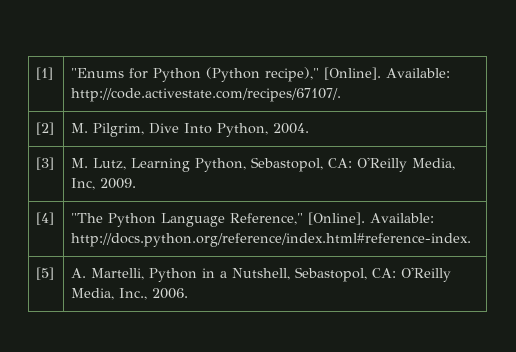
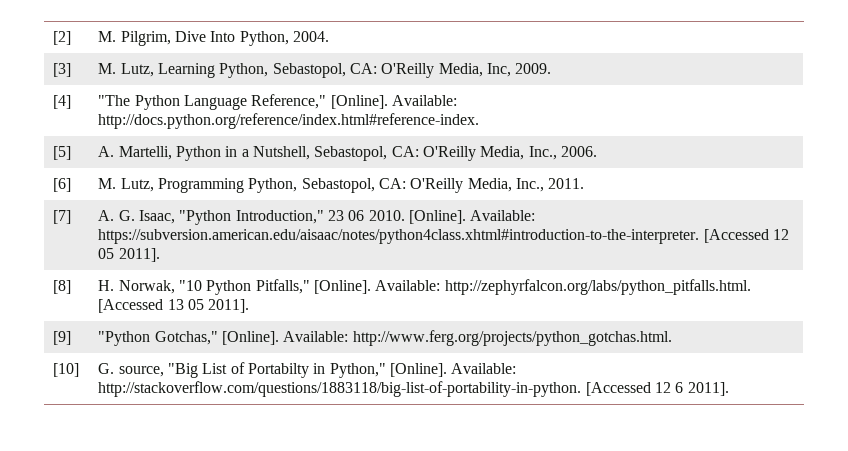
[36,67,54,80] [71,67,451,82] [71,88,342,102] [1] | "Enums for Python (Python recipe)," [Online]. Available: http://code.activestate.com/recipes/67107/. // -> (53, 38) none
(189, 293) none -> [53,178,72,192] [98,178,585,193] [53,210,72,224] [98,210,536,225] [98,229,790,244] [98,248,160,262] [53,280,72,294] [98,279,751,295] [98,299,250,313] [53,331,72,345] [98,330,672,346] [53,363,80,377] [98,362,517,378] [98,381,729,397] // [6] | M. Lutz, Programming Python, Sebastopol, CA: O'Reilly Media, Inc., 2011. // [7] | A. G. Isaac, "Python Introduction," 23 06 2010. [Online]. Available: https://subversion.american.edu/aisaac/notes/python4class.xhtml#introduction-to-the-interpreter. [Accessed 12 05 2011]. // [8] | H. Norwak, "10 Python Pitfalls," [Online]. Available: http://zephyrfalcon.org/labs/python_pitfalls.html. [Accessed 13 05 2011]. // [9] | "Python Gotchas," [Online]. Available: http://www.ferg.org/projects/python_gotchas.html. // [10] | G. source, "Big List of Portabilty in Python," [Online]. Available: http://stackoverflow.com/questions/1883118/big-list-of-portability-in-python. [Accessed 12 6 2011].

